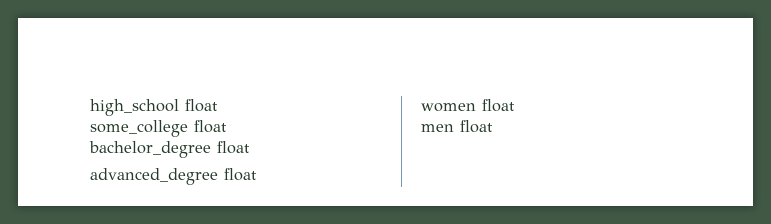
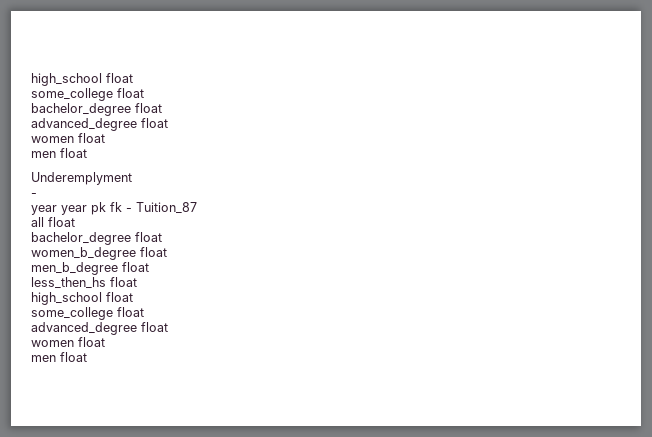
(493, 126) none -> [31,172,132,185] [31,193,37,197] [31,202,197,215] [31,217,75,227] [31,232,162,245] [31,247,167,260] [31,262,149,275] [31,277,137,289] [31,292,133,305] [31,307,144,320] [31,322,168,335] [31,337,105,347] [31,352,87,362] // Underemplyment // - // year year pk fk - Tuition_87 // all float // bachelor_degree float // women_b_degree float // men_b_degree float // less_then_hs float // high_school float // some_college float // advanced_degree float // women float // men float

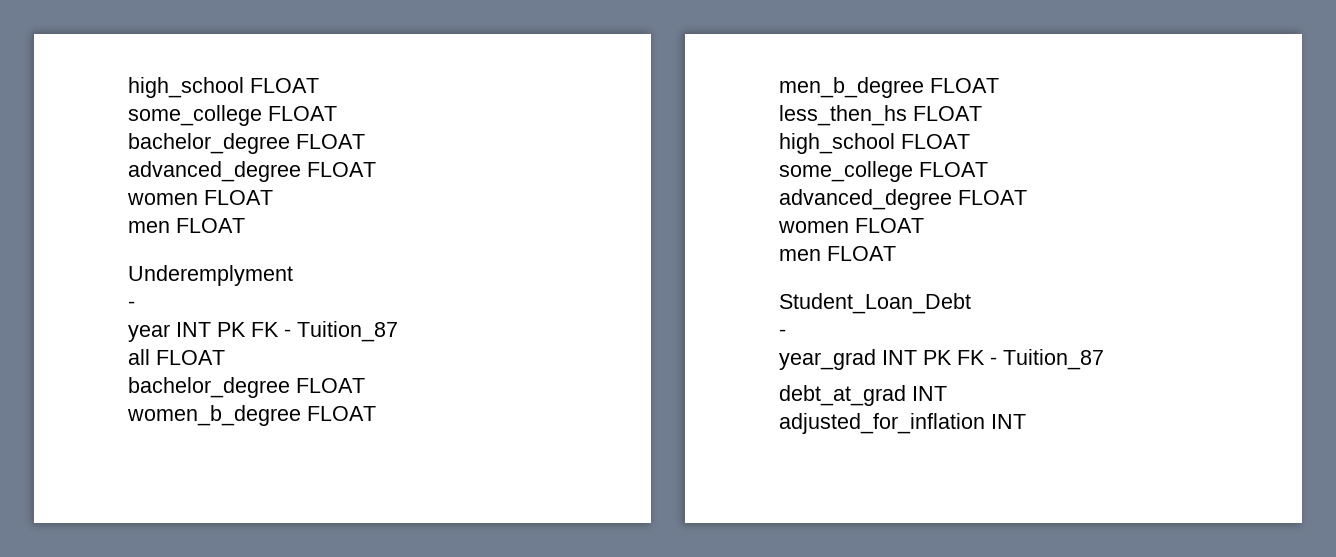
[31,73,133,86] [31,88,144,101] [31,103,162,116] [31,118,168,131] [31,133,105,143] [31,148,87,158] high_school float // some_college float // bachelor_degree float // advanced_degree float // women float // men float -> [128,77,319,98] [128,105,337,126] [128,133,365,154] [128,161,376,182] [127,190,273,205] [128,218,245,233] high_school FLOAT // some_college FLOAT // bachelor_degree FLOAT // advanced_degree FLOAT // women FLOAT // men FLOAT
[61,202,122,215] year pk fk -> [176,322,279,337] INT PK FK
[48,217,75,227] [31,232,162,245] float // bachelor_degree float -> [156,350,225,365] [128,377,365,398] FLOAT // bachelor_degree FLOAT
[140,247,167,257] float -> [307,406,376,421] FLOAT
[122,262,149,272] float -> [930,78,999,93] FLOAT
[110,277,137,287] [31,292,133,305] [31,307,144,320] [31,322,168,335] [31,337,105,347] [31,352,87,362] float // high_school float // some_college float // advanced_degree float // women float // men float -> [913,106,982,121] [779,133,970,154] [779,161,988,182] [779,189,1027,210] [778,218,924,233] [779,246,896,261] [779,293,971,314] [779,329,786,337] [779,349,1104,370] [779,385,947,406] [779,413,1026,434] FLOAT // high_school FLOAT // some_college FLOAT // advanced_degree FLOAT // women FLOAT // men FLOAT // Student_Loan_Debt // - // year_grad INT PK FK - Tuition_87 // debt_at_grad INT // adjusted_for_inflation INT

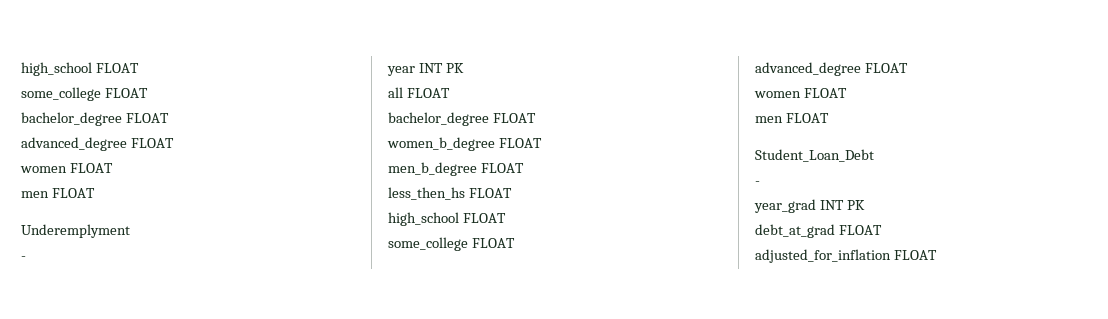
[251,321,398,342] FK - Tuition_87 -> (464, 68) none
[957,349,1104,370] FK - Tuition_87 -> (865, 205) none
[912,386,947,401] INT -> [838,225,882,235] FLOAT
[991,414,1026,429] INT -> [893,250,937,260] FLOAT

